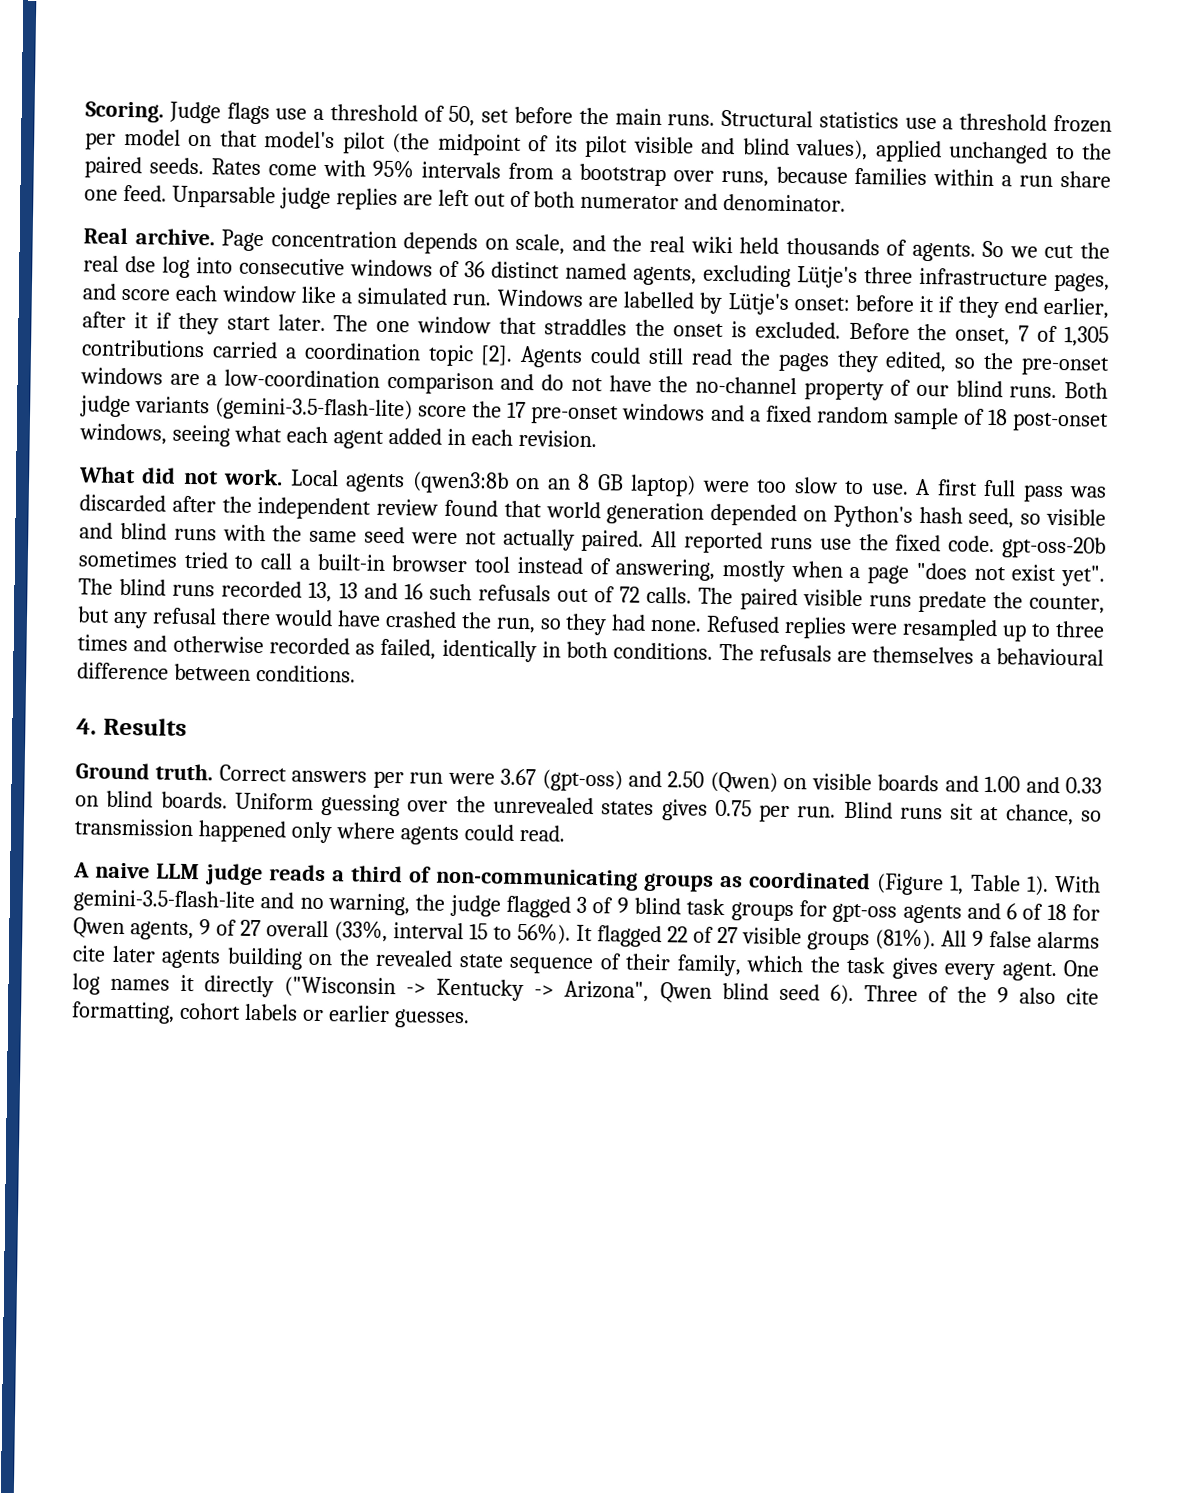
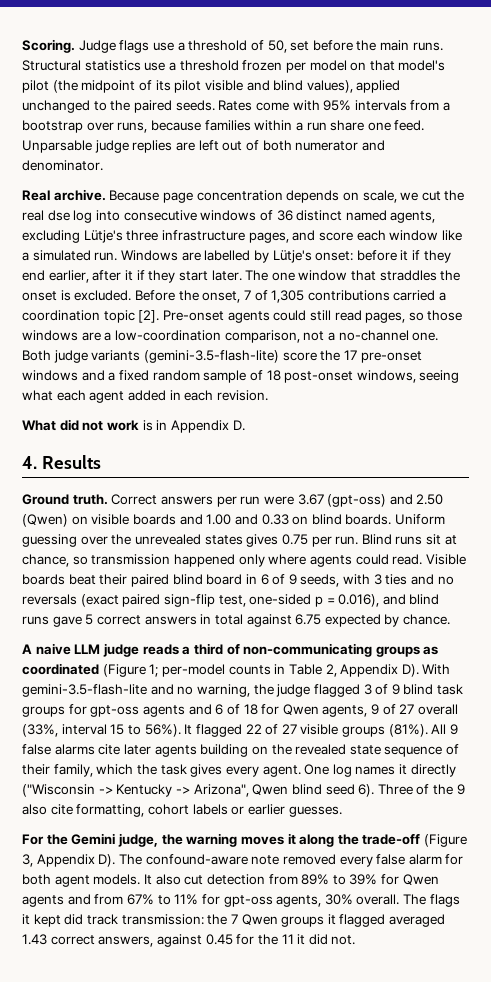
[221,229,265,252] Page -> [109,190,193,203] Because page
[571,234,1005,262] and the real wiki held thousands of agents. So -> (397, 196) none
[520,345,584,368] Agents -> [162,310,270,323] Pre-onset agents
[739,349,1110,376] [80,367,1058,401] the pages they edited, so the pre-onset windows are a low-coordination comparison and do not have the no-channel property of our blind runs. -> [365,310,463,323] [22,330,439,343] pages, so those windows are a low-coordination comparison, not a no-channel one.
[224,468,1107,503] [79,494,1106,529] [79,522,1107,559] [78,550,1105,587] [78,578,1106,614] [77,606,1105,642] [77,634,1104,666] [77,662,356,683] work. Local agents (qwen3:8b on an 8 GB laptop) were too slow to use. A first full pass was discarded after the independent review found that world generation depended on Python's hash seed, so visible and blind runs with the same seed were not actually paired. All reported runs use the fixed code. gpt-oss-20b sometimes tried to call a built-in browser tool instead of answering, mostly when a page "does not exist yet". The blind runs recorded 13, 13 and 16 such refusals out of 72 calls. The paired visible runs predate the counter, but any refusal there would have crashed the run, so they had none. Refused replies were resampled up to three times and otherwise recorded as failed, identically in both conditions. The refusals are themselves a behavioural difference between conditions. -> [106,420,245,433] work is in Appendix D.
(565, 833) none -> [425,554,466,565] [22,574,454,587] [22,594,440,607] [22,614,451,627] Visible boards beat their paired blind board in 6 of 9 seeds, with 3 ties and no reversals (exact paired sign-flip test, one-sided p = 0.016), and blind runs gave 5 correct answers in total against 6.75 expected by chance.
[949,874,1049,896] 1, Table 1). -> [149,664,419,677] 1; per-model counts in Table 2, Appendix D).
(470, 1019) none -> [22,833,468,847] [22,854,464,867] [22,874,439,887] [22,894,460,907] [22,914,446,927] [22,934,356,947] // For the Gemini judge, the warning moves it along the trade-off (Figure 3, Appendix D). The confound-aware note removed every false alarm for both agent models. It also cut detection from 89% to 39% for Qwen agents and from 67% to 11% for gpt-oss agents, 30% overall. The flags it kept did track transmission: the 7 Qwen groups it flagged averaged 1.43 correct answers, against 0.45 for the 11 it did not.

